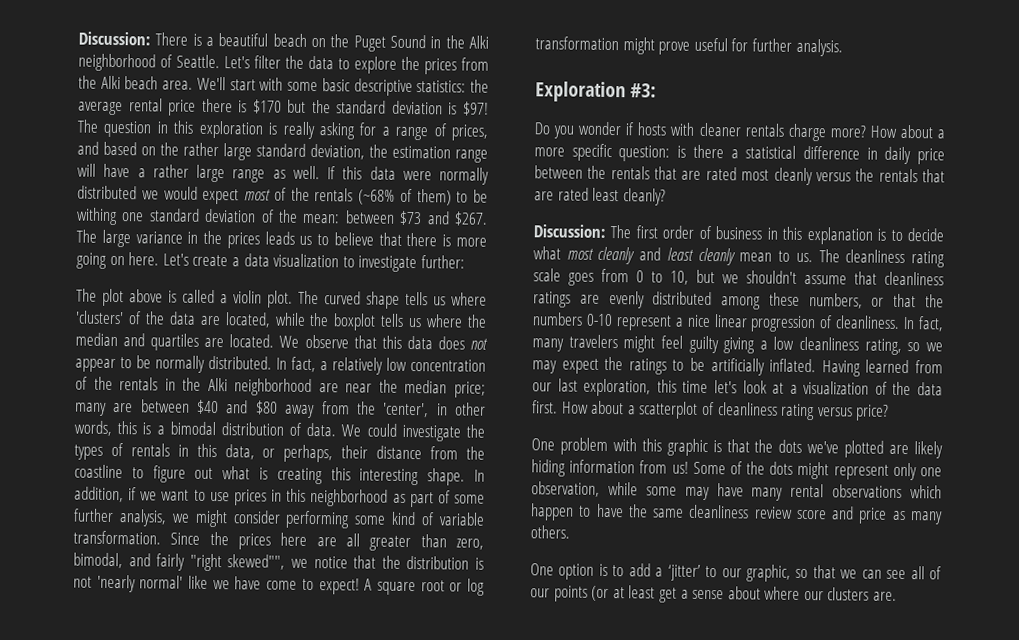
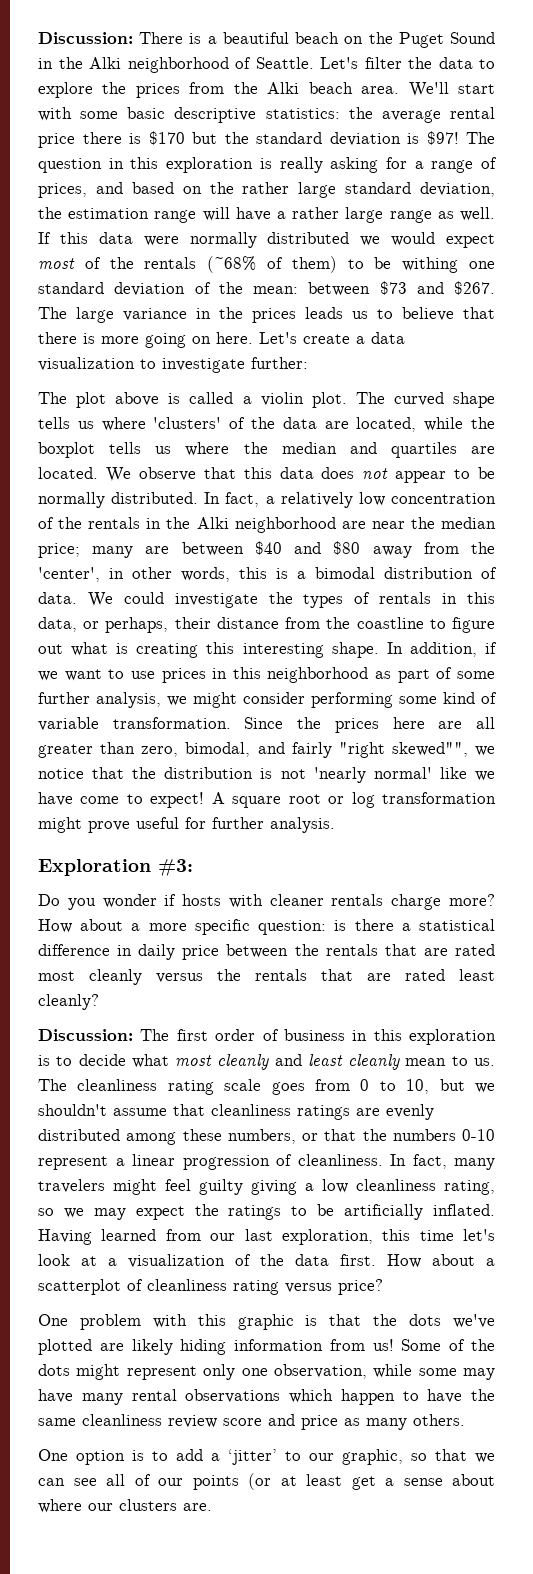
[806,227,873,245] explanation -> [409,1029,496,1045] exploration
[686,314,711,328] nice -> (125, 1162) none

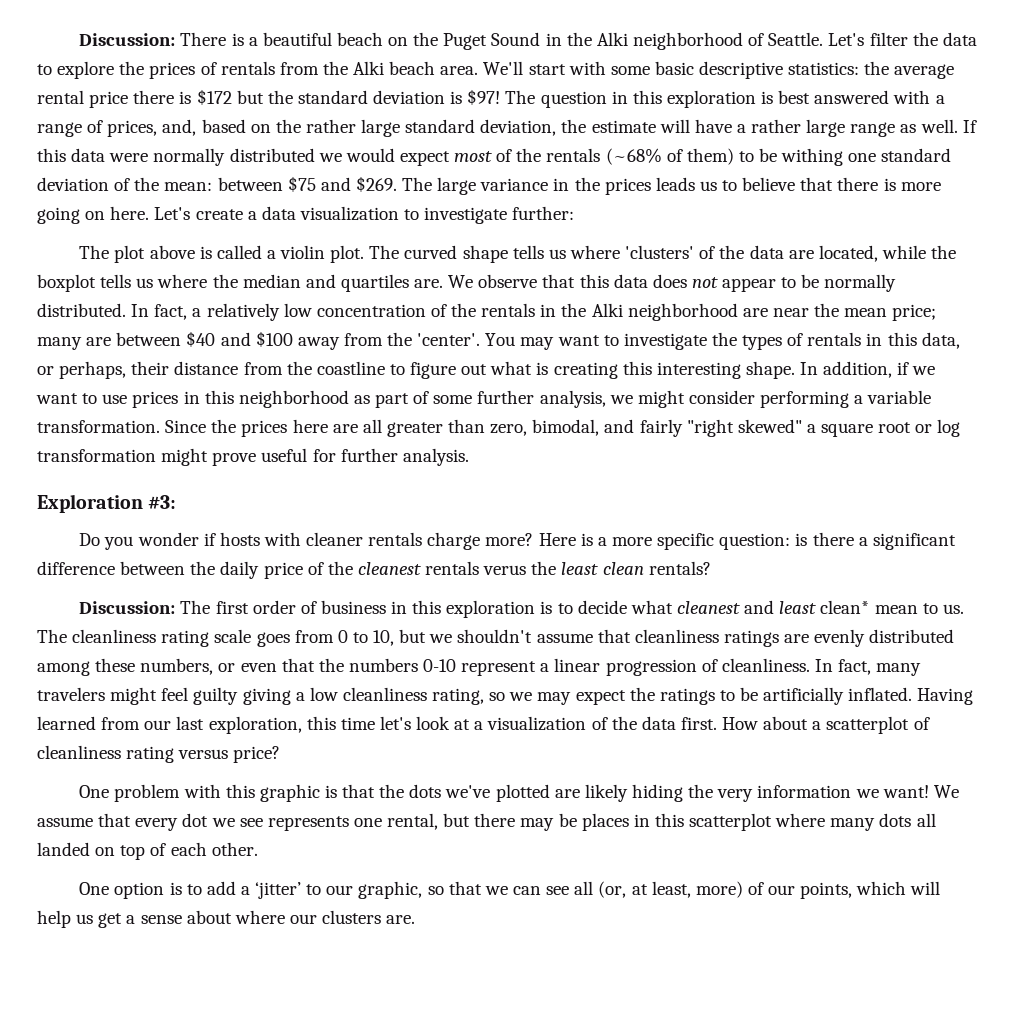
(180, 90) none -> [200,61,275,75] of rentals
[148,131,185,145] $170 -> [196,89,232,105] $172
[279,157,407,173] really asking for -> [778,90,931,104] best answered with
[95,182,123,194] and -> [162,119,197,136] and,
[68,208,197,223] estimation range -> [591,120,656,133] estimate
[379,281,495,295] $73 and $267. -> [287,176,397,192] $75 and $269.
[471,446,495,454] [38,467,98,479] are located. -> [414,279,444,288] are.
[441,517,497,529] median -> [844,308,888,317] mean
[333,541,361,555] $80 -> [255,331,293,347] $100
[38,567,497,582] [38,592,164,607] 'center', in other words, this is a bimodal distribution of data. We could -> [417,333,619,350] 'center'. You may want to
[399,692,497,704] some kind of -> [854,395,864,404] a
[391,742,495,757] [38,767,495,783] [38,792,225,808] skewed"", we notice that the distribution is not 'nearly normal' like we have come to expect! A -> [737,419,816,433] skewed" a
[38,919,124,933] How about -> [538,533,593,546] Here is
[419,919,496,931] [38,944,495,960] [38,969,495,985] [38,994,99,1010] statistical difference in daily price between the rentals that are rated most cleanly versus the rentals that are rated least cleanly? -> [872,533,956,550] [37,561,711,579] significant difference between the daily price of the cleanest rentals verus the least clean rentals?
[175,1054,270,1070] most cleanly -> [676,601,740,614] cleanest
[348,1054,401,1070] cleanly -> [820,600,870,614] clean*
(318, 1137) none -> [240,663,277,672] even
[234,1339,495,1351] [38,1364,495,1380] [38,1389,495,1405] [38,1414,465,1430] information from us! Some of the dots might represent only one observation, while some may have many rental observations which happen to have the same cleanliness review score and price as many others. -> [688,784,959,802] [37,813,936,831] [37,842,258,860] the very information we want! We assume that every dot we see represents one rental, but there may be places in this scatterplot where many dots all landed on top of each other.
[134,1473,342,1490] of our points (or at least -> [598,881,941,899] [37,910,94,928] (or, at least, more) of our points, which will help us

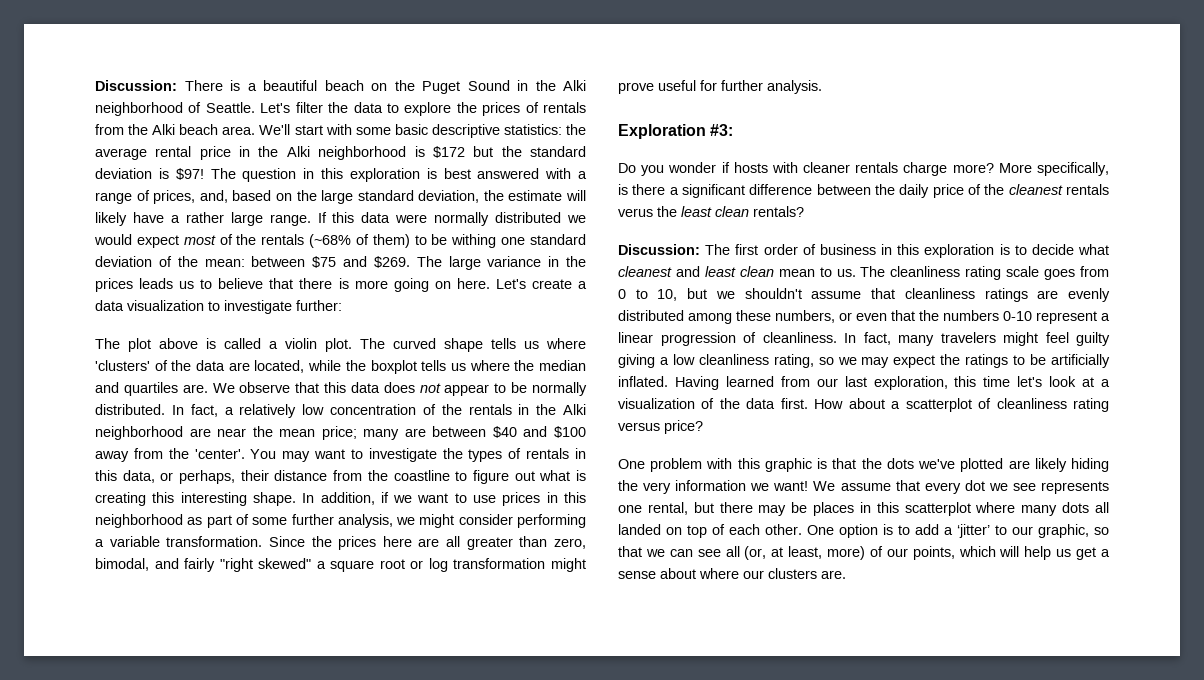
[133,90,175,104] there -> [239,146,407,160] in the Alki neighborhood
[305,119,356,133] rather -> (317, 195) none
(690, 126) none -> [95,212,127,226] likely
[850,119,958,137] range as well. -> [269,214,311,226] range.
[538,533,791,550] Here is a more specific question: -> [998,162,1109,176] More specifically,
[820,600,870,614] clean* -> [739,266,774,277] clean
(258, 849) // -> (802, 529) none

